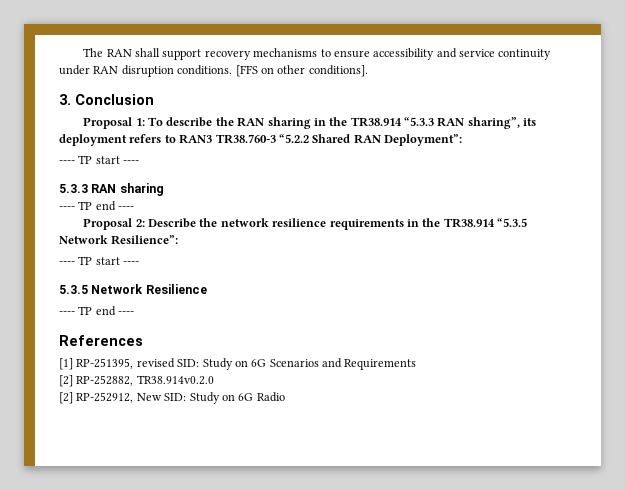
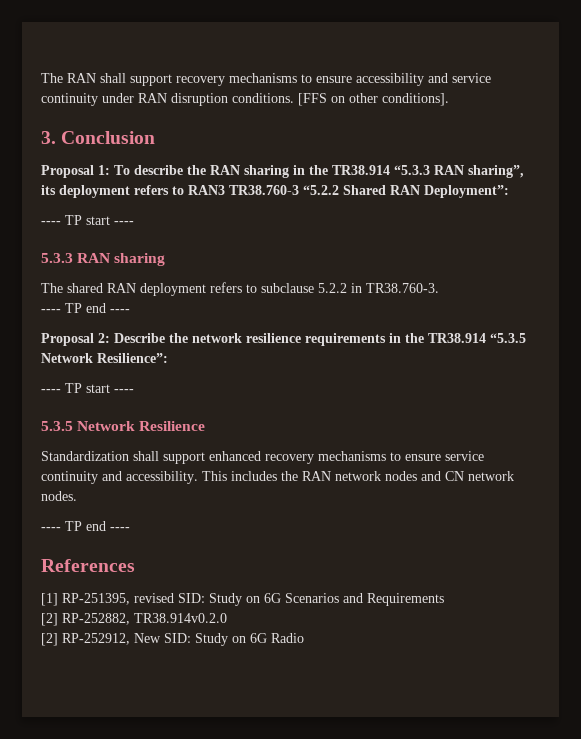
(164, 189) none -> [41,282,439,296] // The shared RAN deployment refers to subclause 5.2.2 in TR38.760-3.
(207, 289) none -> [41,451,484,464] [41,471,514,484] [41,491,77,501] // Standardization shall support enhanced recovery mechanisms to ensure service continuity and accessibility. This includes the RAN network nodes and CN network nodes.

